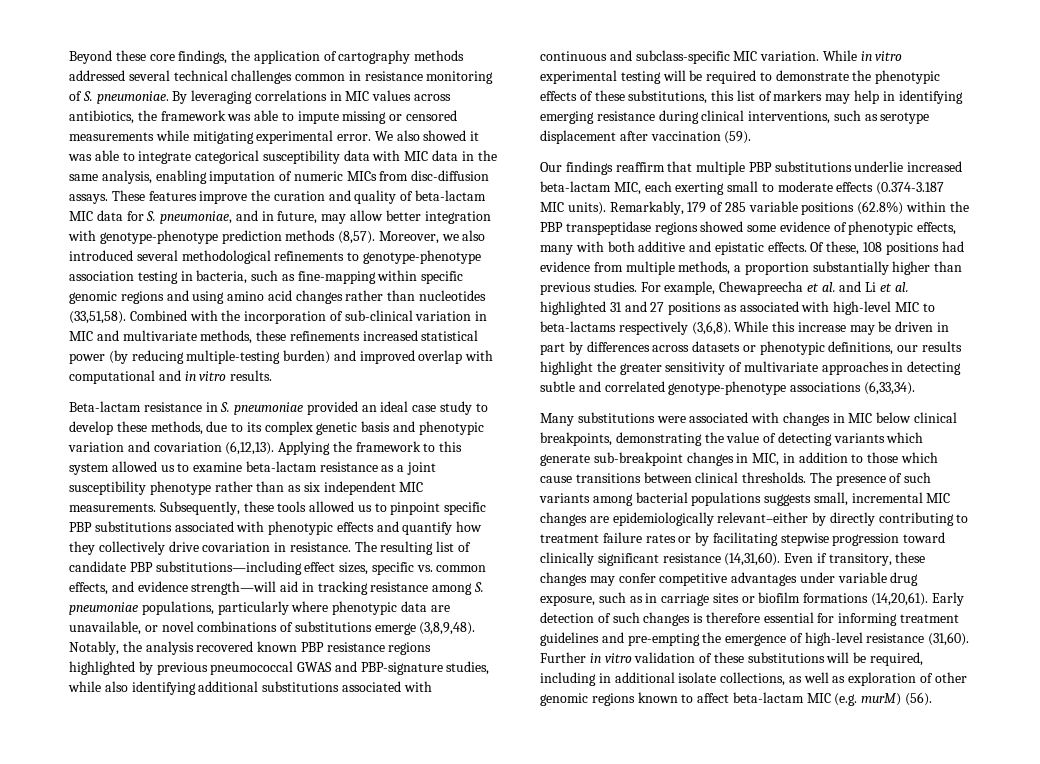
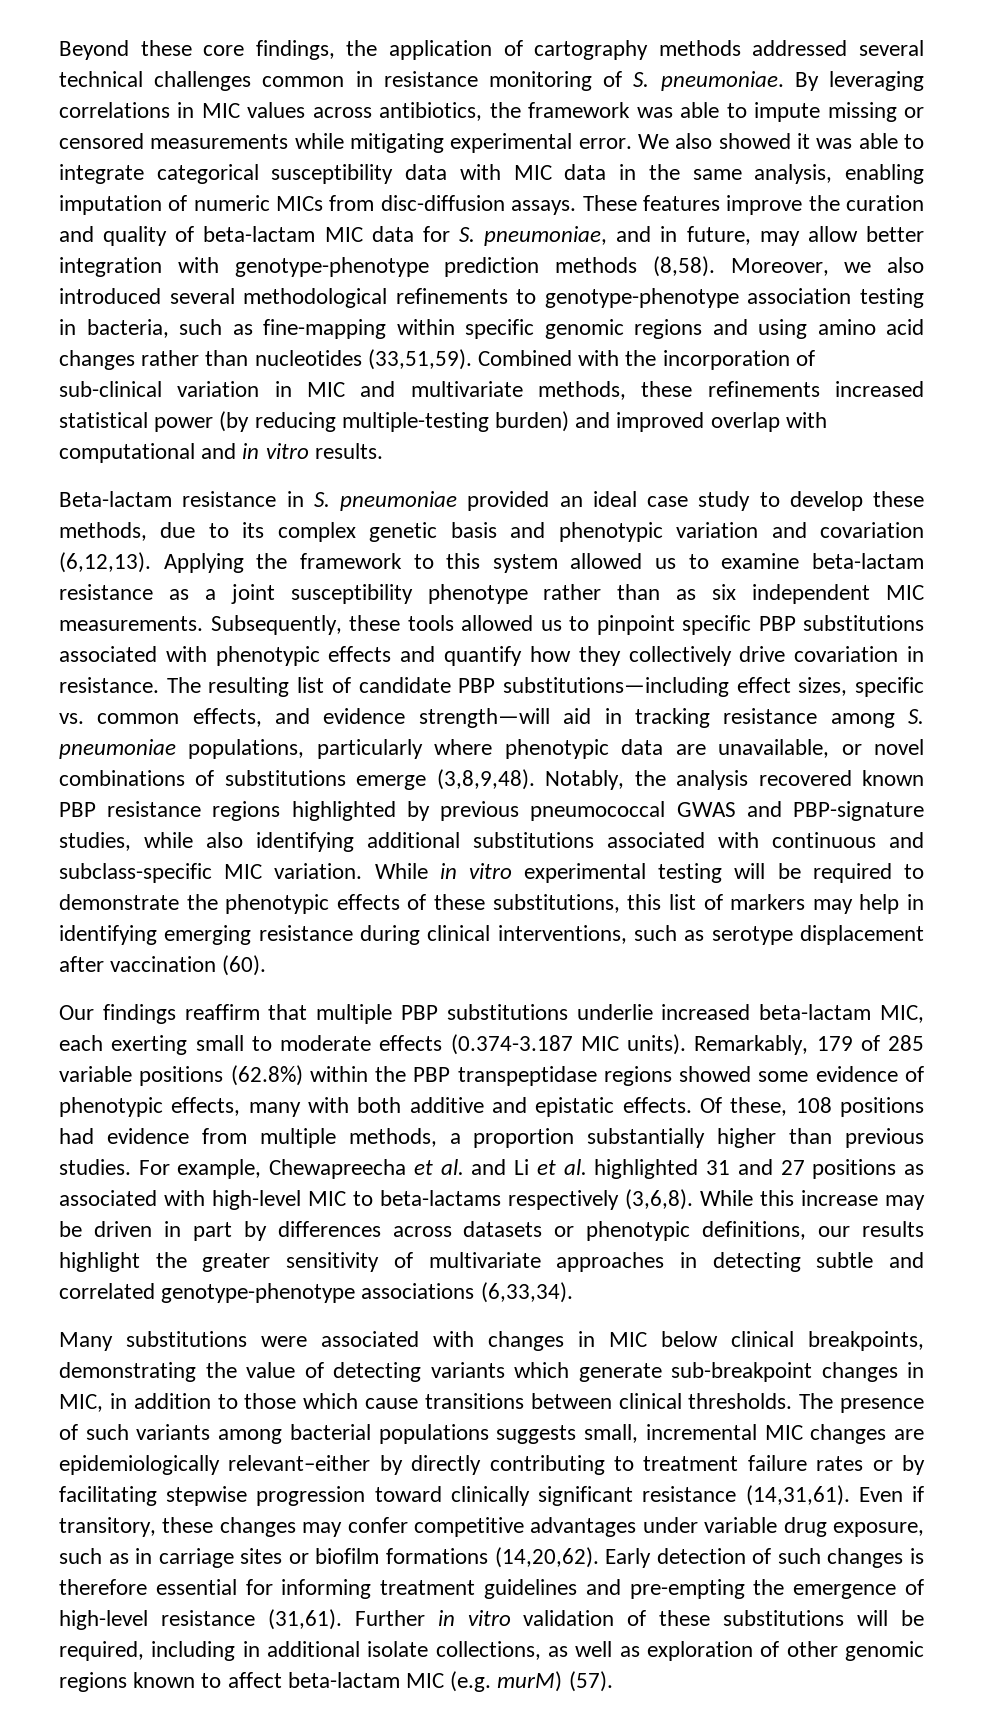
[338,231,376,244] (8,57). -> [652,256,715,277] (8,58).
[69,311,126,324] (33,51,58). -> [367,349,472,370] (33,51,59).
[724,131,752,144] (59). -> [222,955,267,976] (60).
[724,552,781,566] (14,31,60). -> [745,1485,850,1506] (14,31,61).
[871,592,929,606] (14,20,61). -> [494,1547,599,1568] (14,20,62).
[928,632,970,646] (31,60). -> [267,1609,342,1630] (31,61).
[905,692,933,706] (56). -> [568,1671,613,1692] (57).

